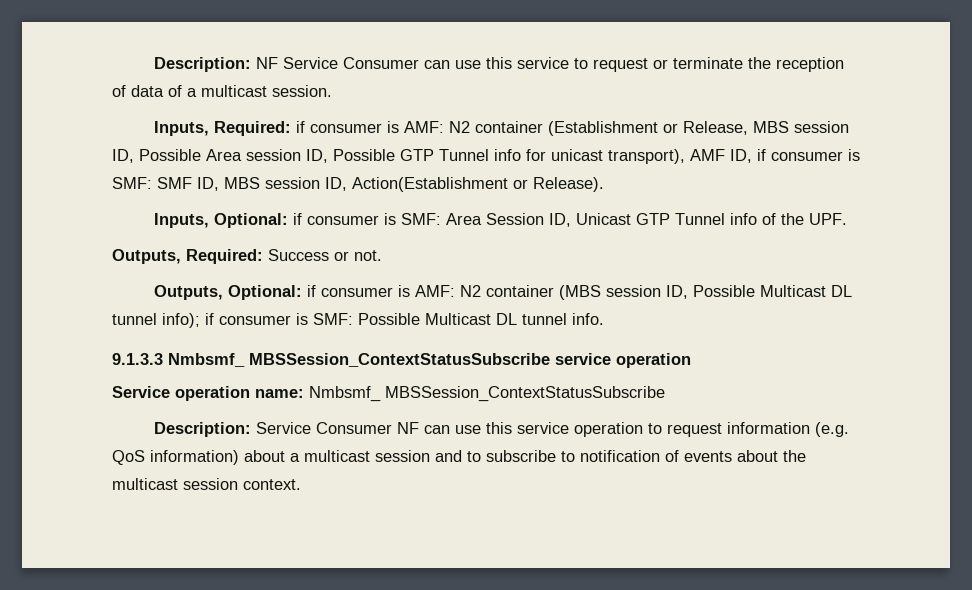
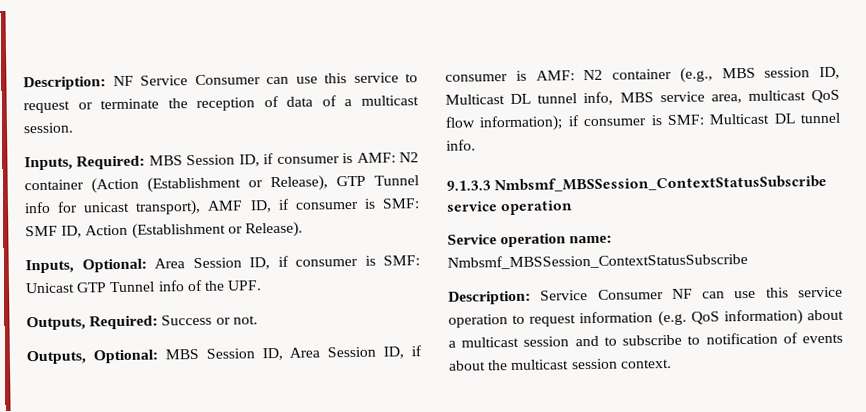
[296,121,850,136] [112,149,395,163] if consumer is AMF: N2 container (Establishment or Release, MBS session ID, Possible Area session ID, Possible -> [148,152,420,167] [24,175,328,194] MBS Session ID, if consumer is AMF: N2 container (Action (Establishment or Release),
[224,177,508,192] MBS session ID, Action(Establishment -> [85,222,226,239] Action (Establishment
[293,213,572,227] if consumer is SMF: Area Session ID, -> [154,255,420,270] Area Session ID, if consumer is SMF:
[307,285,853,300] [112,313,420,328] if consumer is AMF: N2 container (MBS session ID, Possible Multicast DL tunnel info); if consumer is SMF: Possible -> [164,345,422,361] [445,66,840,83] [445,89,840,106] [445,114,704,132] MBS Session ID, Area Session ID, if consumer is AMF: N2 container (e.g., MBS session ID, Multicast DL tunnel info, MBS service area, multicast QoS flow information); if consumer is SMF:
[168,353,550,367] Nmbsmf_ MBSSession_ContextStatusSubscribe -> [494,174,828,193] Nmbsmf_MBSSession_ContextStatusSubscribe
[309,386,665,402] Nmbsmf_ MBSSession_ContextStatusSubscribe -> [447,252,748,270] Nmbsmf_MBSSession_ContextStatusSubscribe

